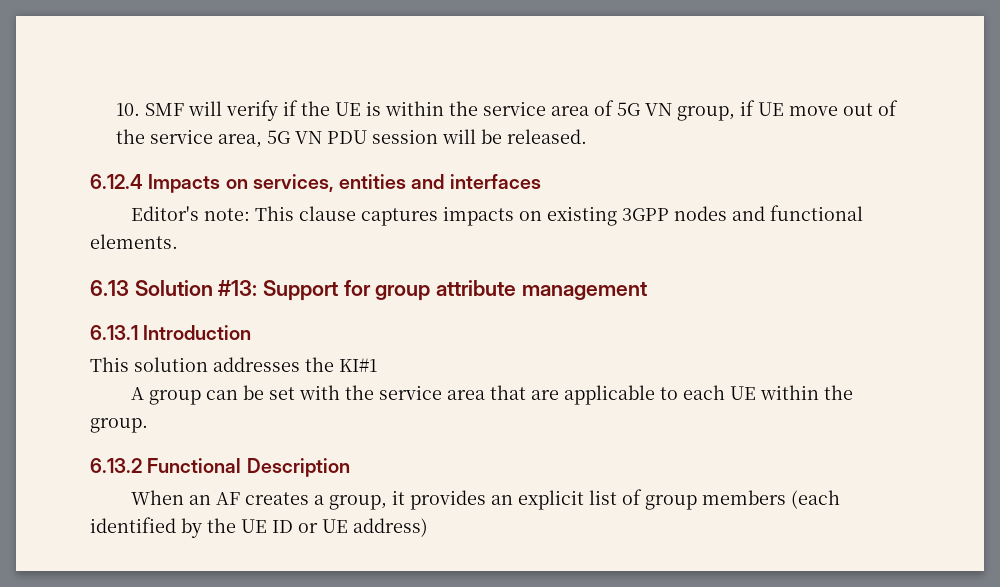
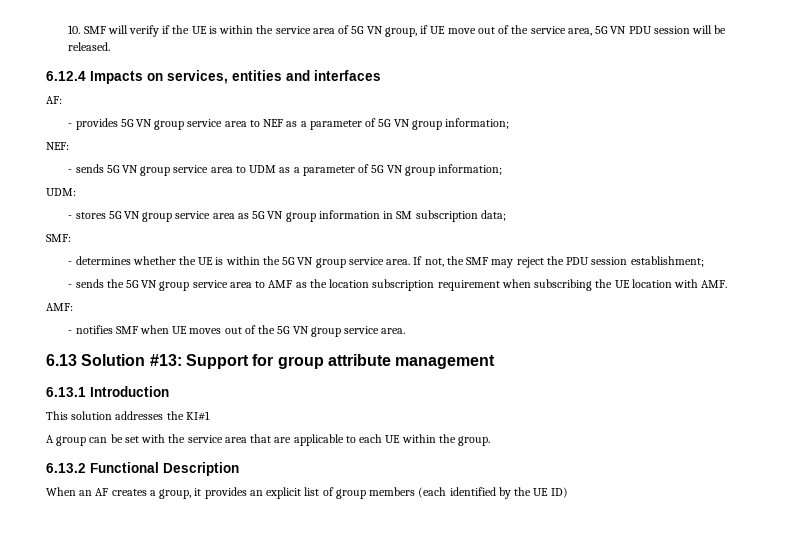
[131,205,864,226] [90,234,178,249] Editor's note: This clause captures impacts on existing 3GPP nodes and functional elements. -> [46,96,62,104] [68,118,510,130] [46,142,69,150] [68,164,503,176] [46,188,76,196] [68,210,506,222] [46,234,71,242] [68,256,704,268] [68,279,728,291] [46,303,73,311] [68,325,406,337] AF: // - provides 5G VN group service area to NEF as a parameter of 5G VN group information; // NEF: // - sends 5G VN group service area to UDM as a parameter of 5G VN group information; // UDM: // - stores 5G VN group service area as 5G VN group information in SM subscription data; // SMF: // - determines whether the UE is within the 5G VN group service area. If not, the SMF may reject the PDU session establishment; // - sends the 5G VN group service area to AMF as the location subscription requirement when subscribing the UE location with AMF. // AMF: // - notifies SMF when UE moves out of the 5G VN group service area.
[272,518,428,537] ID or UE address) -> [550,487,568,498] ID)

